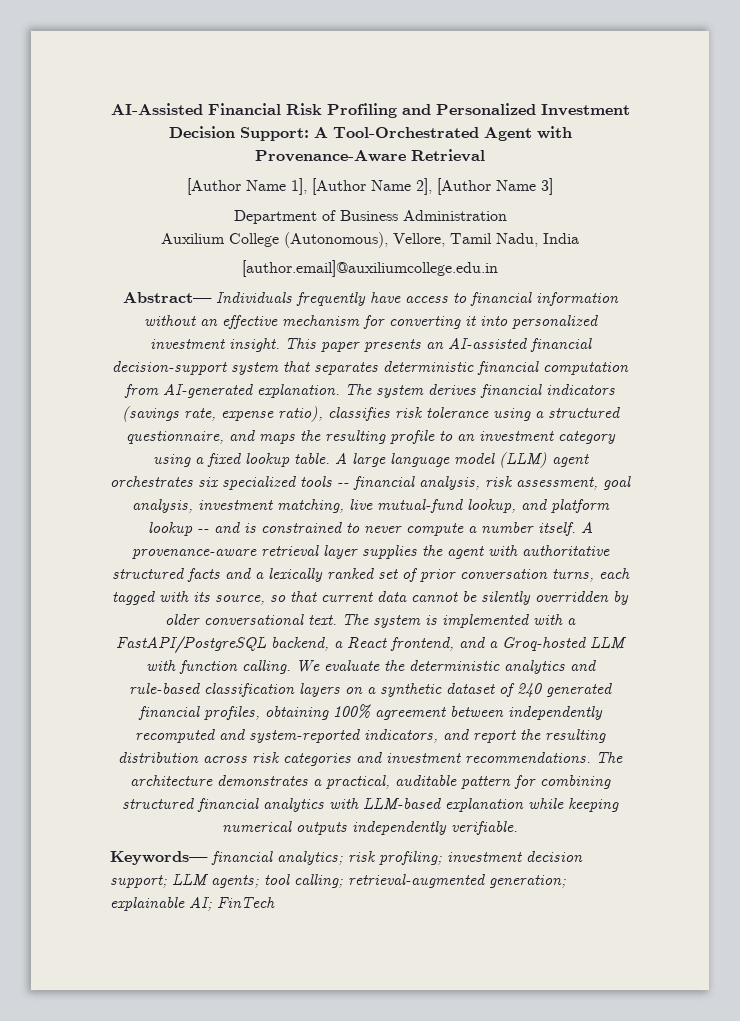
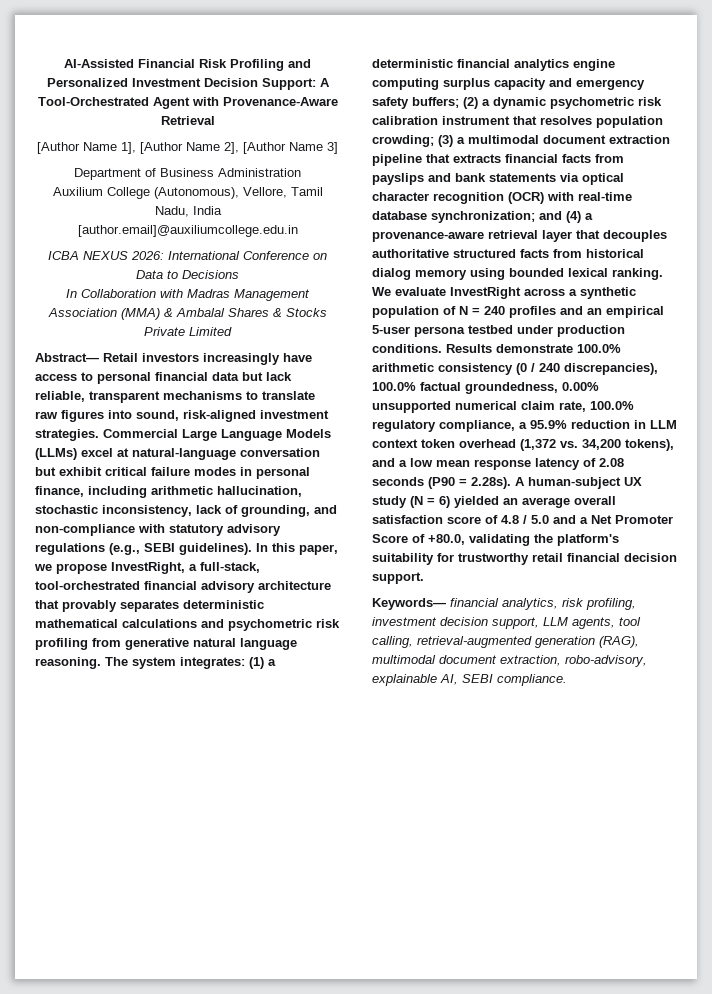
[122,292,619,306] [143,315,598,329] [149,337,592,352] [112,361,629,375] [124,383,615,398] [121,406,620,422] [125,430,616,444] [152,452,589,468] [110,476,631,490] [131,499,610,513] [147,521,593,536] [131,545,610,559] [111,568,630,582] [112,591,629,605] [165,614,576,628] [116,636,627,654] [145,660,596,674] [129,683,612,697] [137,704,603,720] [135,729,606,743] [118,752,623,766] [130,775,611,789] [122,798,619,812] [222,821,518,835] [110,851,583,865] [110,874,566,888] [110,896,275,911] Abstract— Individuals frequently have access to financial information without an effective mechanism for converting it into personalized investment insight. This paper presents an AI-assisted financial decision-support system that separates deterministic financial computation from AI-generated explanation. The system derives financial indicators (savings rate, expense ratio), classifies risk tolerance using a structured questionnaire, and maps the resulting profile to an investment category using a fixed lookup table. A large language model (LLM) agent orchestrates six specialized tools -- financial analysis, risk assessment, goal analysis, investment matching, live mutual-fund lookup, and platform lookup -- and is constrained to never compute a number itself. A provenance-aware retrieval layer supplies the agent with authoritative structured facts and a lexically ranked set of prior conversation turns, each tagged with its source, so that current data cannot be silently overridden by older conversational text. The system is implemented with a FastAPI/PostgreSQL backend, a React frontend, and a Groq-hosted LLM with function calling. We evaluate the deterministic analytics and rule-based classification layers on a synthetic dataset of 240 generated financial profiles, obtaining 100% agreement between independently recomputed and system-reported indicators, and report the resulting distribution across risk categories and investment recommendations. The architecture demonstrates a practical, auditable pattern for combining structured financial analytics with LLM-based explanation while keeping numerical outputs independently verifiable. // Keywords— financial analytics; risk profiling; investment decision support; LLM agents; tool calling; retrieval-augmented generation; explainable AI; FinTech -> [48,251,327,260] [136,270,239,279] [66,289,310,301] [47,308,327,320] [144,327,232,336] [35,353,312,365] [35,372,292,384] [35,391,315,403] [35,410,329,422] [35,429,331,441] [35,448,320,460] [35,467,310,479] [35,486,302,498] [35,505,337,517] [35,524,281,536] [35,543,338,555] [34,562,260,574] [35,581,331,593] [35,600,264,612] [35,619,340,631] [35,638,297,650] [35,657,276,669] [372,59,615,71] [372,78,645,90] [372,97,662,109] [372,116,663,128] [372,135,670,147] [372,154,624,166] [372,173,624,185] [372,192,632,204] [372,211,593,223] [372,230,667,242] [372,249,644,258] [372,268,663,280] [372,287,636,299] [372,306,664,318] [372,325,625,337] [372,344,621,353] [372,363,658,375] [372,382,599,394] [372,401,634,413] [372,420,677,432] [372,439,674,451] [372,458,624,470] [372,477,642,489] [372,496,616,508] [372,515,673,524] [372,534,619,546] [372,553,677,565] [372,572,424,584] [372,598,636,610] [372,617,641,629] [372,636,639,648] [372,655,647,667] [372,674,567,686] ICBA NEXUS 2026: International Conference on Data to Decisions // In Collaboration with Madras Management Association (MMA) & Ambalal Shares & Stocks Private Limited // Abstract— Retail investors increasingly have access to personal financial data but lack reliable, transparent mechanisms to translate raw figures into sound, risk-aligned investment strategies. Commercial Large Language Models (LLMs) excel at natural-language conversation but exhibit critical failure modes in personal finance, including arithmetic hallucination, stochastic inconsistency, lack of grounding, and non-compliance with statutory advisory regulations (e.g., SEBI guidelines). In this paper, we propose InvestRight, a full-stack, tool-orchestrated financial advisory architecture that provably separates deterministic mathematical calculations and psychometric risk profiling from generative natural language reasoning. The system integrates: (1) a deterministic financial analytics engine computing surplus capacity and emergency safety buffers; (2) a dynamic psychometric risk calibration instrument that resolves population crowding; (3) a multimodal document extraction pipeline that extracts financial facts from payslips and bank statements via optical character recognition (OCR) with real-time database synchronization; and (4) a provenance-aware retrieval layer that decouples authoritative structured facts from historical dialog memory using bounded lexical ranking. We evaluate InvestRight across a synthetic population of N = 240 profiles and an empirical 5-user persona testbed under production conditions. Results demonstrate 100.0% arithmetic consistency (0 / 240 discrepancies), 100.0% factual groundedness, 0.00% unsupported numerical claim rate, 100.0% regulatory compliance, a 95.9% reduction in LLM context token overhead (1,372 vs. 34,200 tokens), and a low mean response latency of 2.08 seconds (P90 = 2.28s). A human-subject UX study (N = 6) yielded an average overall satisfaction score of 4.8 / 5.0 and a Net Promoter Score of +80.0, validating the platform's suitability for trustworthy retail financial decision support. // Keywords— financial analytics, risk profiling, investment decision support, LLM agents, tool calling, retrieval-augmented generation (RAG), multimodal document extraction, robo-advisory, explainable AI, SEBI compliance.

